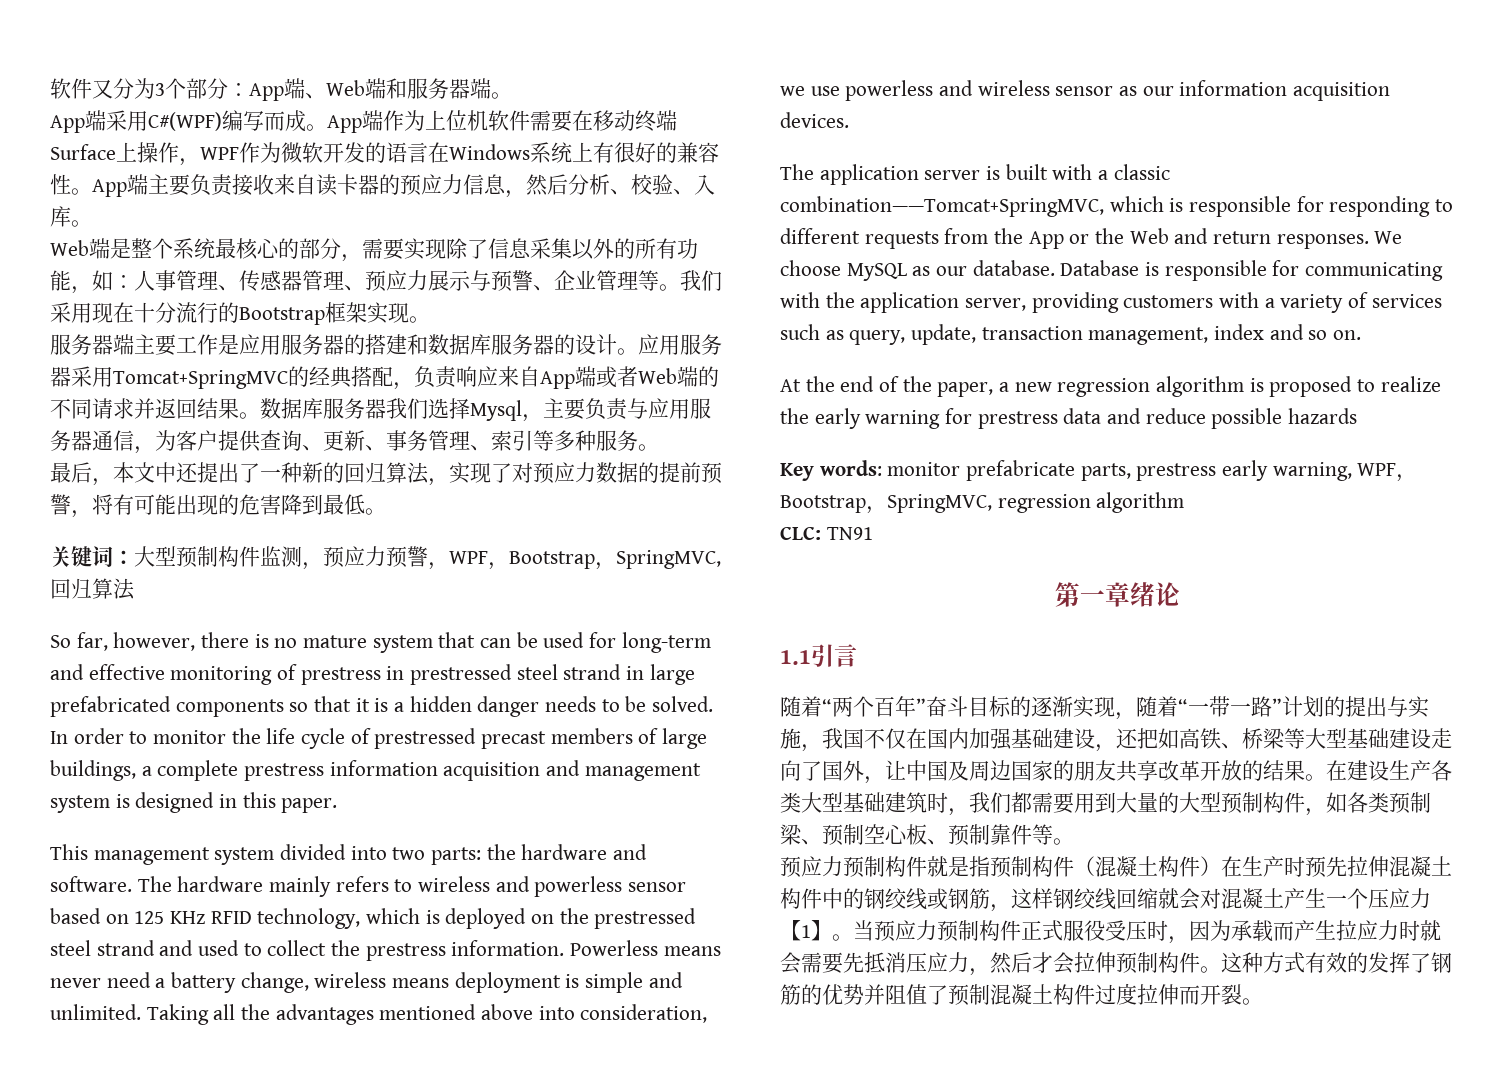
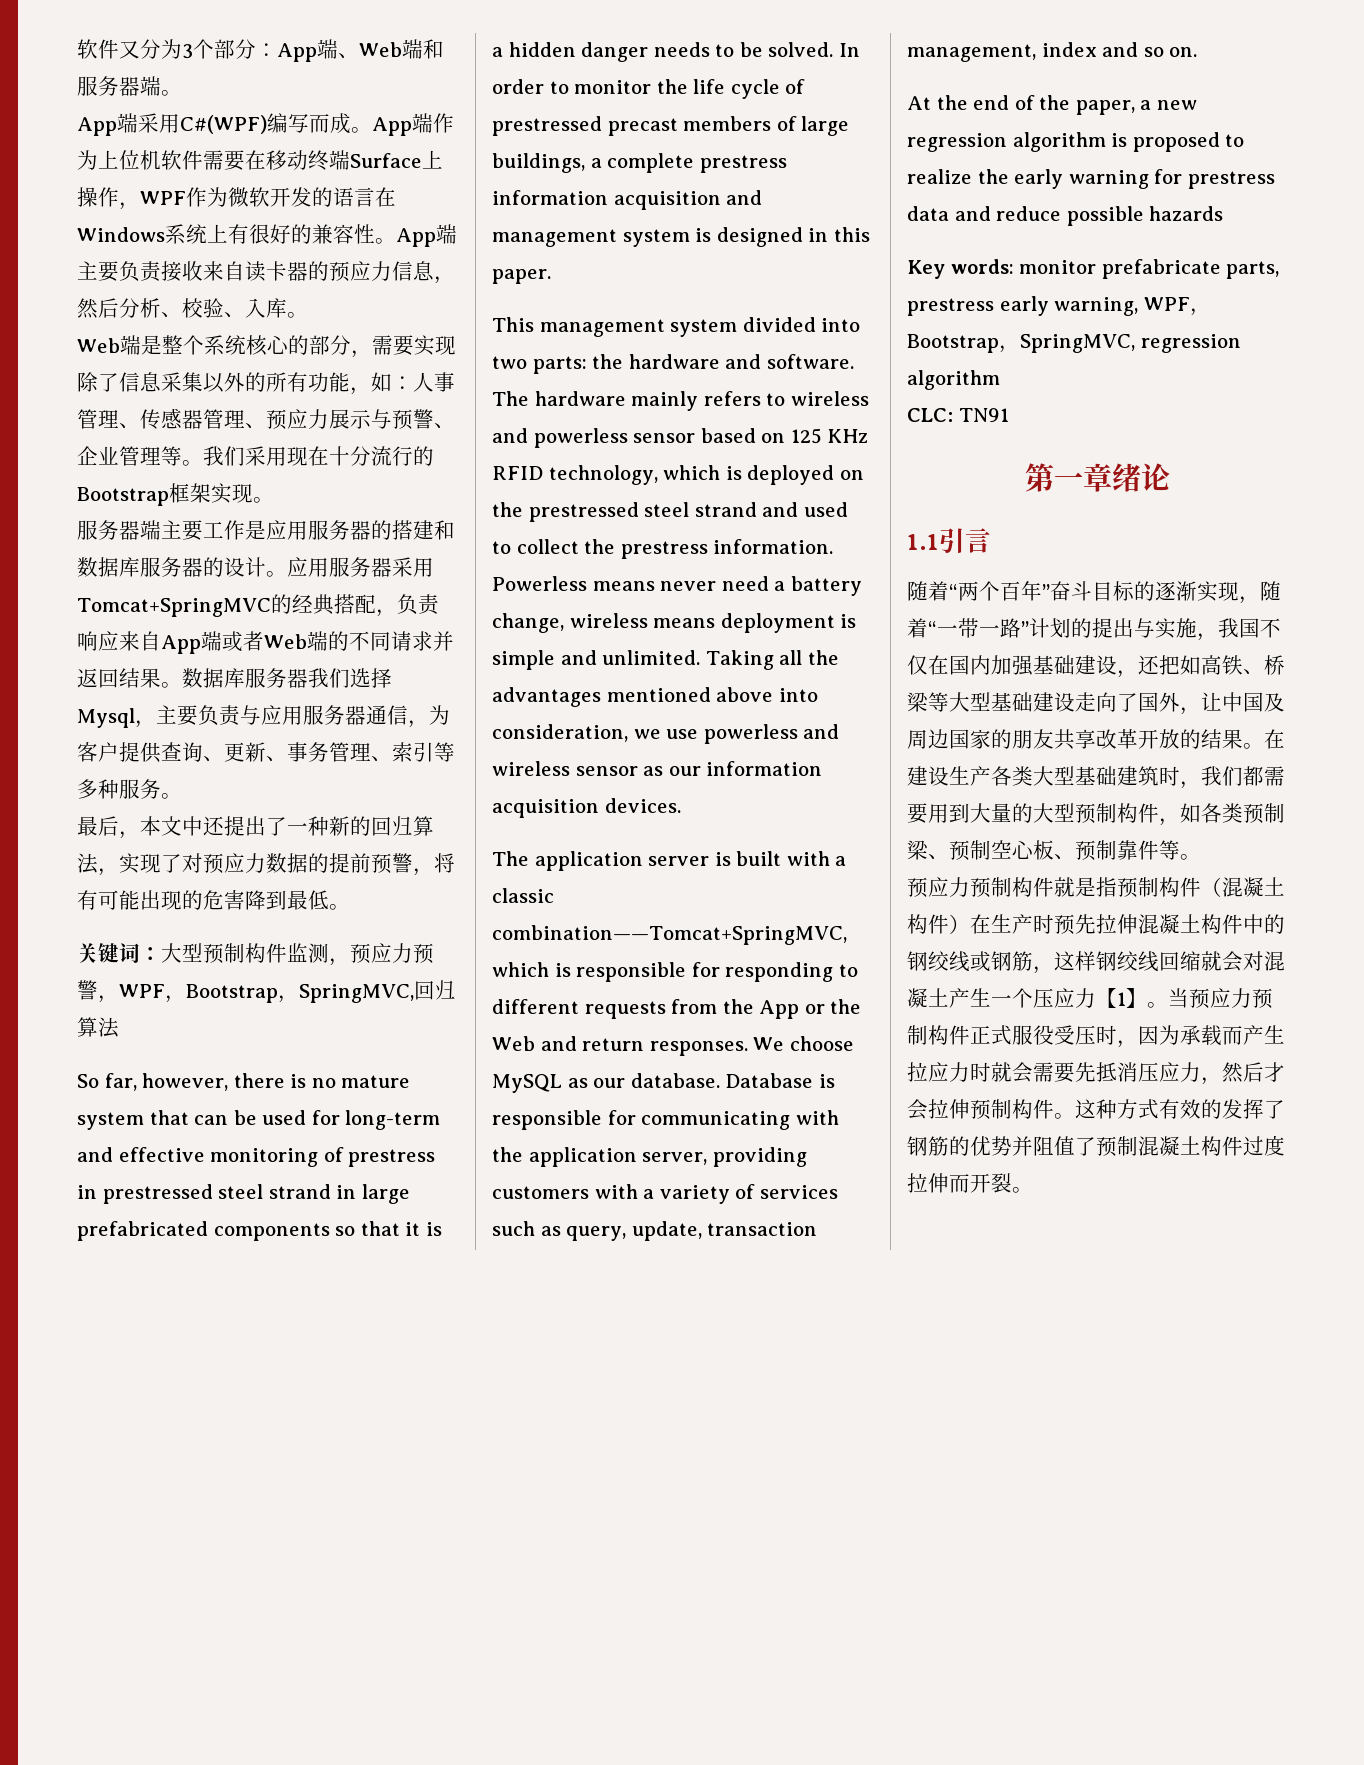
[215,238,236,259] 最 -> (246, 345) none

